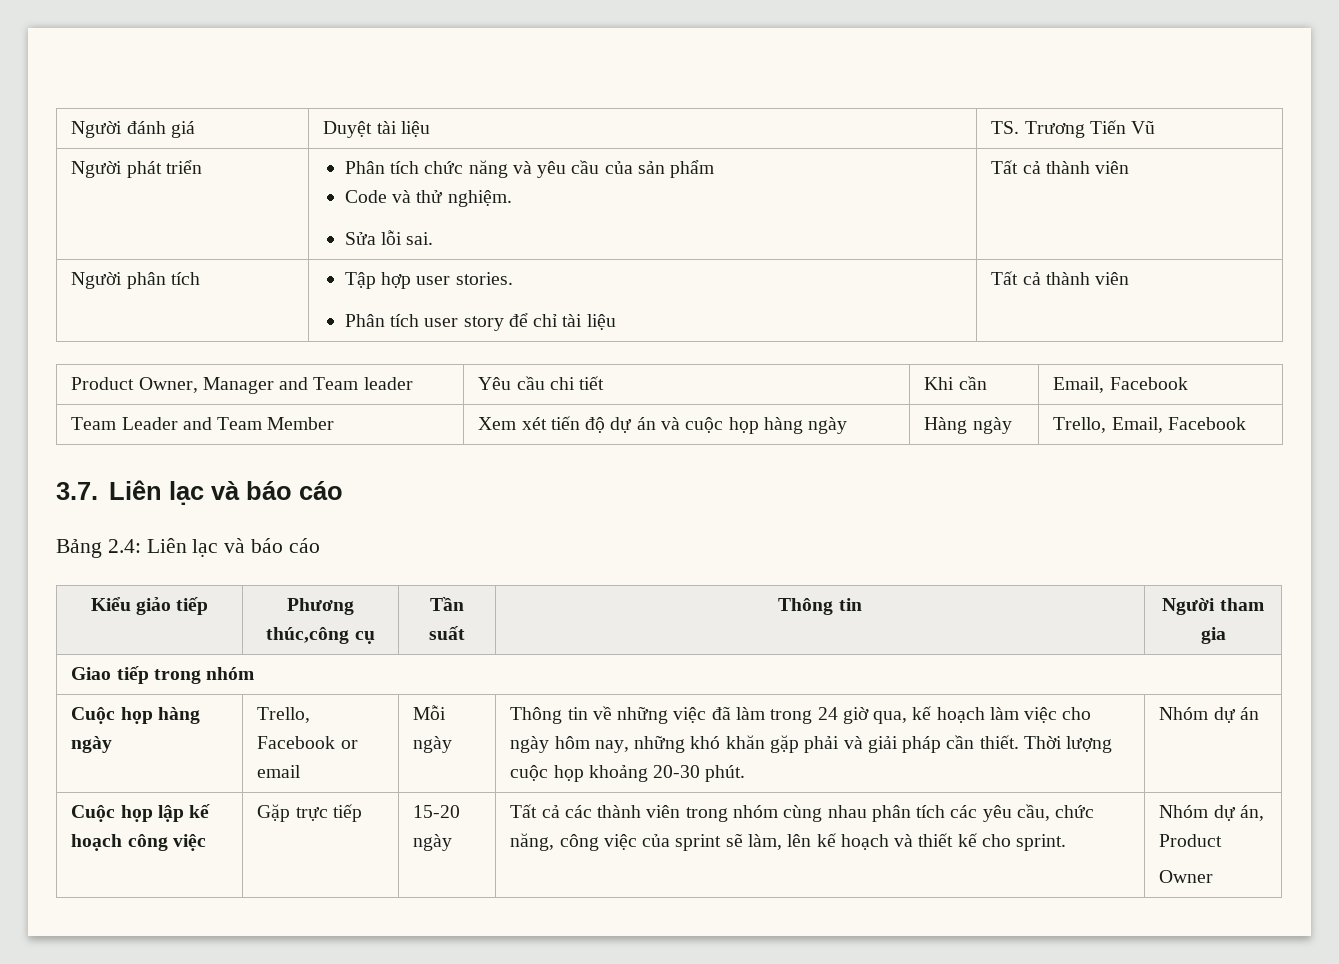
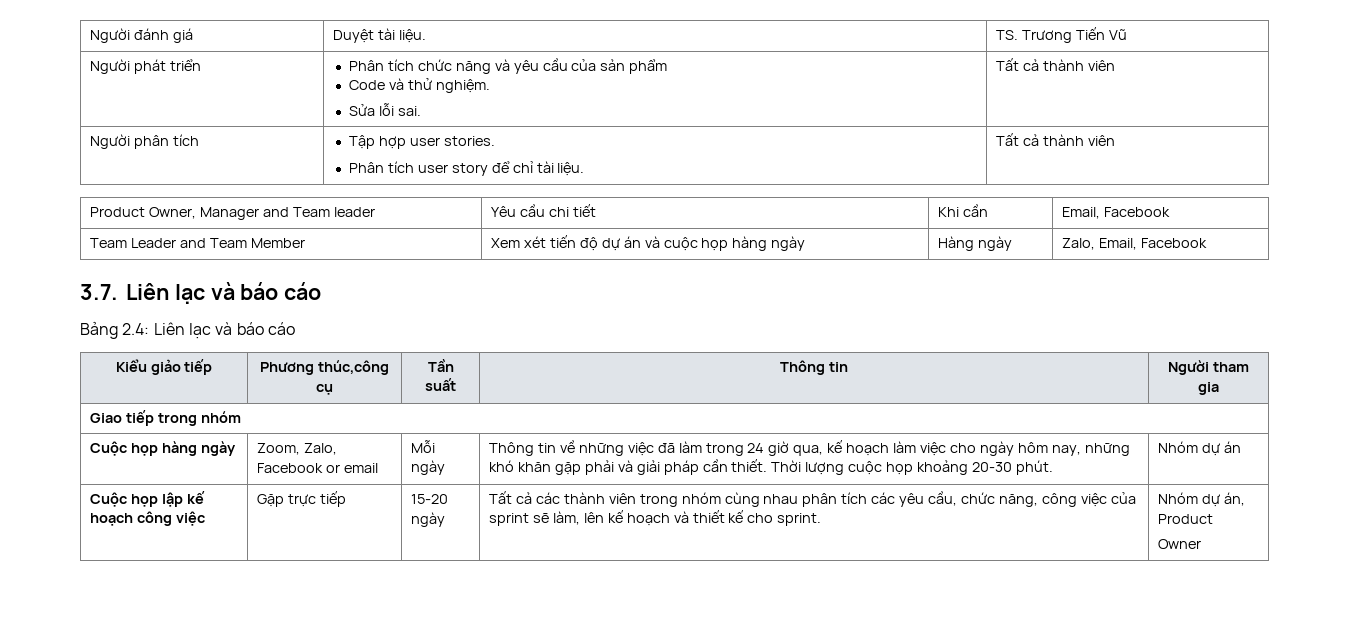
[400,121,430,137] liệu -> [398,29,426,43] liệu.
[586,314,616,330] liệu -> [557,162,585,176] liệu.
[1053,417,1107,433] Trello, -> [1062,238,1096,250] Zalo,
[257,707,311,723] Trello, -> [257,443,338,455] Zoom, Zalo,

